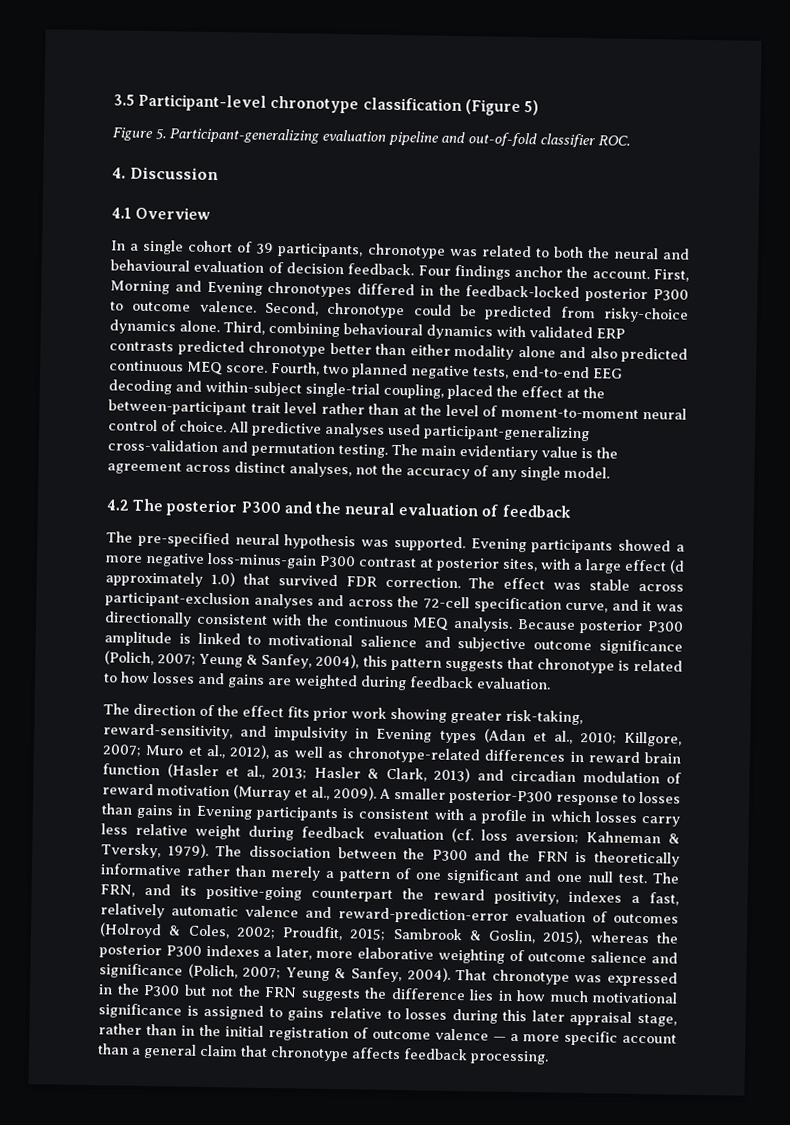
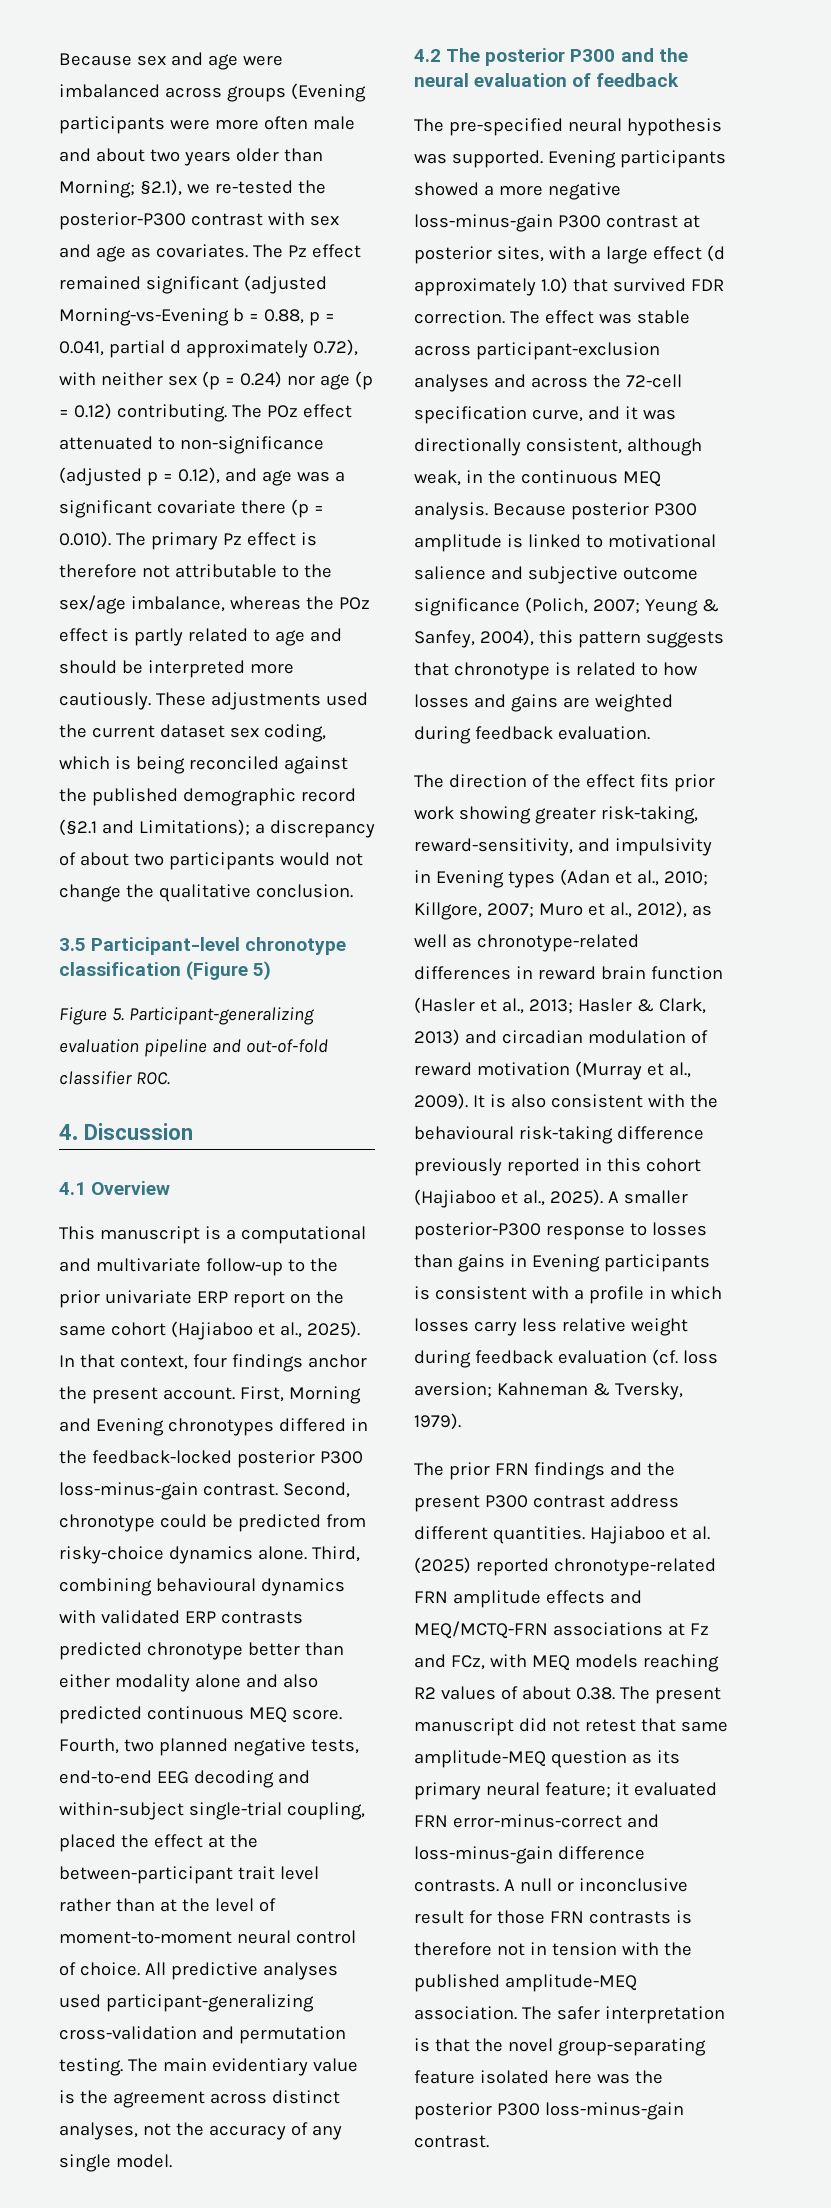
(113, 100) none -> [59,52,283,70] [59,83,366,102] [59,116,355,134] [59,148,323,166] [59,179,326,198] [59,212,339,230] [59,244,361,262] [59,275,327,294] [59,308,335,326] [59,339,358,358] [59,371,373,390] [59,403,352,422] [59,436,324,454] [59,467,345,486] [59,499,324,518] [59,531,317,550] [59,564,332,578] [59,595,370,614] [59,628,342,646] [59,660,294,678] [59,692,368,710] [59,724,326,742] [59,756,348,774] [59,788,356,806] [59,819,375,838] [59,852,363,870] [59,884,353,902] Because sex and age were imbalanced across groups (Evening participants were more often male and about two years older than Morning; §2.1), we re-tested the posterior-P300 contrast with sex and age as covariates. The Pz effect remained significant (adjusted Morning-vs-Evening b = 0.88, p = 0.041, partial d approximately 0.72), with neither sex (p = 0.24) nor age (p = 0.12) contributing. The POz effect attenuated to non-significance (adjusted p = 0.12), and age was a significant covariate there (p = 0.010). The primary Pz effect is therefore not attributable to the sex/age imbalance, whereas the POz effect is partly related to age and should be interpreted more cautiously. These adjustments used the current dataset sex coding, which is being reconciled against the published demographic record (§2.1 and Limitations); a discrepancy of about two participants would not change the qualitative conclusion. //
[111,239,690,260] [110,259,451,276] In a single cohort of 39 participants, chronotype was related to both the neural and behavioural evaluation of decision feedback. Four -> [59,1226,366,1244] [59,1258,338,1276] [59,1290,344,1308] [59,1321,360,1340] [59,1354,227,1370] This manuscript is a computational and multivariate follow-up to the prior univariate ERP report on the same cohort (Hajiaboo et al., 2025). In that context, four
(589, 272) none -> [91,1387,158,1404] present
[110,300,257,313] to outcome valence. -> [59,1482,278,1500] loss-minus-gain contrast.
[195,613,303,626] consistent with -> [525,438,702,456] [414,470,483,486] consistent, although weak, in
(377, 793) none -> [472,1094,718,1108] [414,1126,704,1144] [414,1158,701,1176] [414,1189,603,1208] It is also consistent with the behavioural risk-taking difference previously reported in this cohort (Hajiaboo et al., 2025).
[215,845,680,867] [100,863,680,885] [100,883,679,906] [100,903,679,924] [99,922,679,945] [99,944,678,964] [99,963,678,987] [98,983,678,1004] [98,1003,677,1027] [98,1023,677,1046] [97,1043,549,1065] The dissociation between the P300 and the FRN is theoretically informative rather than merely a pattern of one significant and one null test. The FRN, and its positive-going counterpart the reward positivity, indexes a fast, relatively automatic valence and reward-prediction-error evaluation of outcomes (Holroyd & Coles, 2002; Proudfit, 2015; Sambrook & Goslin, 2015), whereas the posterior P300 indexes a later, more elaborative weighting of outcome salience and significance (Polich, 2007; Yeung & Sanfey, 2004). That chronotype was expressed in the P300 but not the FRN suggests the difference lies in how much motivational significance is assigned to gains relative to losses during this later appraisal stage, rather than in the initial registration of outcome valence — a more specific account than a general claim that chronotype affects feedback processing. -> [414,1462,675,1480] [414,1494,679,1512] [414,1526,710,1544] [414,1557,716,1576] [414,1590,642,1608] [414,1621,709,1639] [414,1654,719,1672] [414,1686,721,1704] [414,1718,728,1736] [414,1750,680,1768] [414,1782,717,1800] [414,1814,659,1828] [414,1846,645,1864] [414,1878,688,1892] [414,1910,692,1924] [414,1942,692,1956] [414,1974,637,1992] [414,2006,725,2024] [414,2038,706,2056] [414,2070,663,2084] [414,2102,684,2120] [414,2135,489,2148] // The prior FRN findings and the present P300 contrast address different quantities. Hajiaboo et al. (2025) reported chronotype-related FRN amplitude effects and MEQ/MCTQ-FRN associations at Fz and FCz, with MEQ models reaching R2 values of about 0.38. The present manuscript did not retest that same amplitude-MEQ question as its primary neural feature; it evaluated FRN error-minus-correct and loss-minus-gain difference contrasts. A null or inconclusive result for those FRN contrasts is therefore not in tension with the published amplitude-MEQ association. The safer interpretation is that the novel group-separating feature isolated here was the posterior P300 loss-minus-gain contrast.

